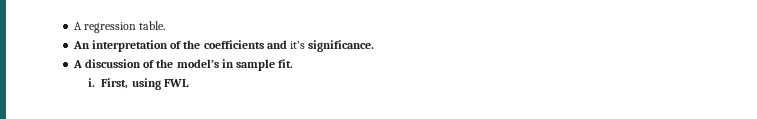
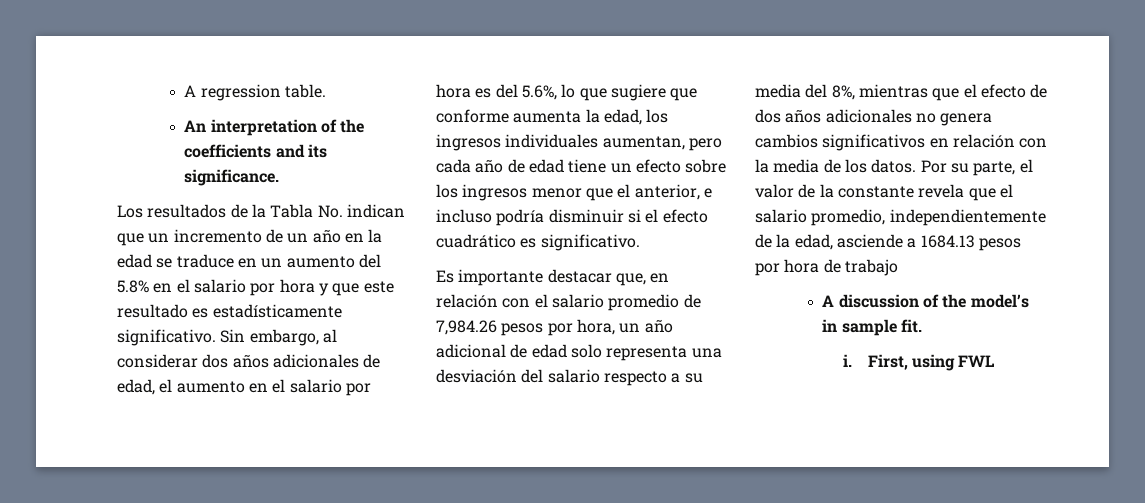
[290,41,306,49] it’s -> [308,144,328,158] its
(375, 46) none -> [117,204,405,218] [117,229,383,246] [117,254,381,268] [117,279,394,296] [117,304,342,318] [117,329,337,346] [117,354,381,368] [117,379,371,396] [436,84,698,101] [436,109,669,125] [436,134,722,151] [436,159,727,173] [436,184,712,201] [436,209,708,226] [436,234,640,251] [436,269,670,286] [436,294,701,311] [436,319,673,336] [436,344,722,361] [436,369,703,386] [755,84,1048,101] [755,109,993,126] [755,134,1048,151] [755,159,1033,176] [755,184,1013,201] [755,209,1046,226] [755,234,1021,251] [755,259,898,276] // Los resultados de la Tabla No. indican que un incremento de un año en la edad se traduce en un aumento del 5.8% en el salario por hora y que este resultado es estadísticamente significativo. Sin embargo, al considerar dos años adicionales de edad, el aumento en el salario por hora es del 5.6%, lo que sugiere que conforme aumenta la edad, los ingresos individuales aumentan, pero cada año de edad tiene un efecto sobre los ingresos menor que el anterior, e incluso podría disminuir si el efecto cuadrático es significativo. // Es importante destacar que, en relación con el salario promedio de 7,984.26 pesos por hora, un año adicional de edad solo representa una desviación del salario respecto a su media del 8%, mientras que el efecto de dos años adicionales no genera cambios significativos en relación con la media de los datos. Por su parte, el valor de la constante revela que el salario promedio, independientemente de la edad, asciende a 1684.13 pesos por hora de trabajo

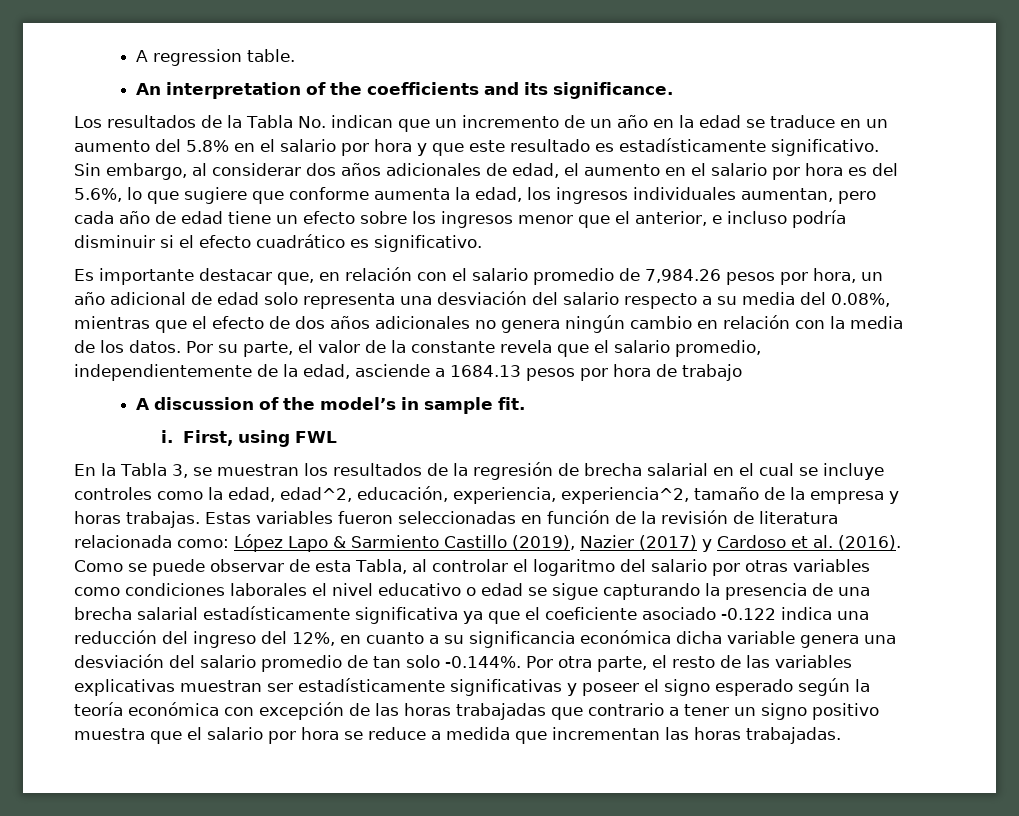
[831,85,855,100] 8%, -> [831,293,890,307] 0.08%,
[755,134,926,151] cambios significativos -> [565,315,692,333] ningún cambio
(995, 361) none -> [74,462,884,480] [74,486,899,504] [74,510,838,528] [74,534,901,552] [74,559,870,576] [74,583,870,600] [74,606,869,624] [74,630,896,648] [74,654,852,672] [74,678,870,696] [74,702,879,720] [74,727,841,744] // En la Tabla 3, se muestran los resultados de la regresión de brecha salarial en el cual se incluye controles como la edad, edad^2, educación, experiencia, experiencia^2, tamaño de la empresa y horas trabajas. Estas variables fueron seleccionadas en función de la revisión de literatura relacionada como: López Lapo & Sarmiento Castillo (2019), Nazier (2017) y Cardoso et al. (2016). Como se puede observar de esta Tabla, al controlar el logaritmo del salario por otras variables como condiciones laborales el nivel educativo o edad se sigue capturando la presencia de una brecha salarial estadísticamente significativa ya que el coeficiente asociado -0.122 indica una reducción del ingreso del 12%, en cuanto a su significancia económica dicha variable genera una desviación del salario promedio de tan solo -0.144%. Por otra parte, el resto de las variables explicativas muestran ser estadísticamente significativas y poseer el signo esperado según la teoría económica con excepción de las horas trabajadas que contrario a tener un signo positivo muestra que el salario por hora se reduce a medida que incrementan las horas trabajadas.

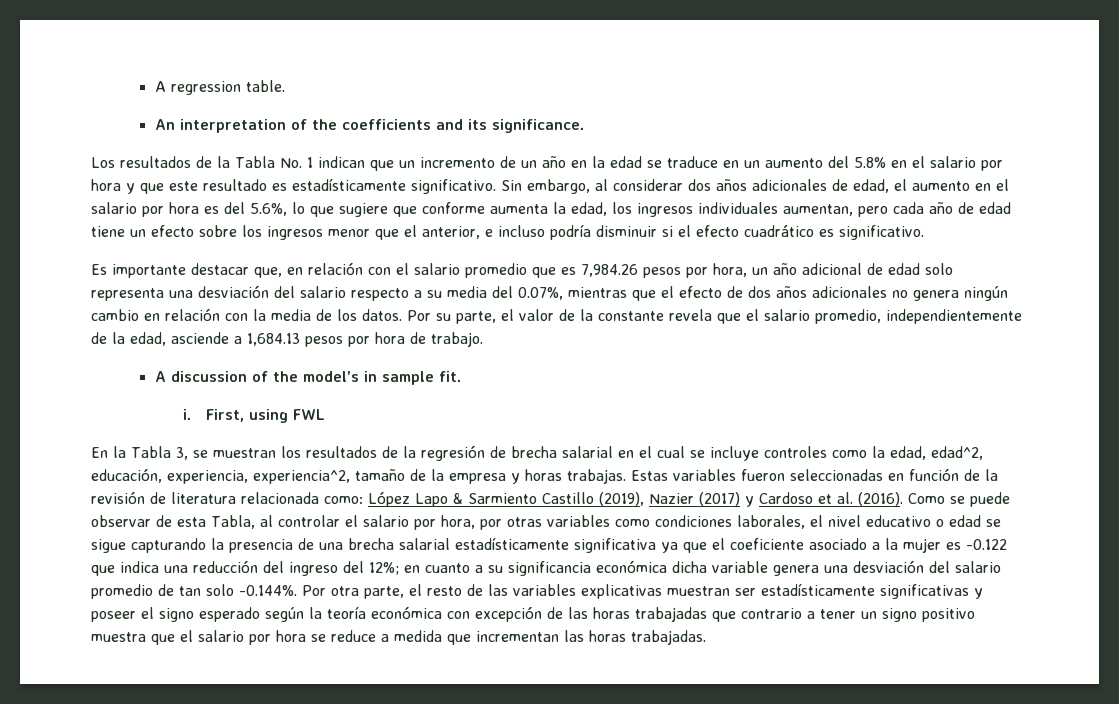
(326, 122) none -> [306,157,313,168] 1
[619,268,640,281] de -> [532,267,576,278] que es
[831,293,890,307] 0.08%, -> [518,287,563,300] 0.07%,
[450,365,521,377] 1684.13 -> [247,333,300,346] 1,684.13
[682,364,742,381] trabajo -> [431,332,483,347] trabajo.
[532,559,707,576] logaritmo del salario -> [362,515,475,530] salario por hora,
[230,583,307,596] laborales -> [736,515,805,529] laborales,
[721,608,776,620] -0.122 -> [872,538,1007,553] [91,565,115,576] a la mujer es -0.122 que
[292,632,335,646] 12%, -> [369,562,399,575] 12%;

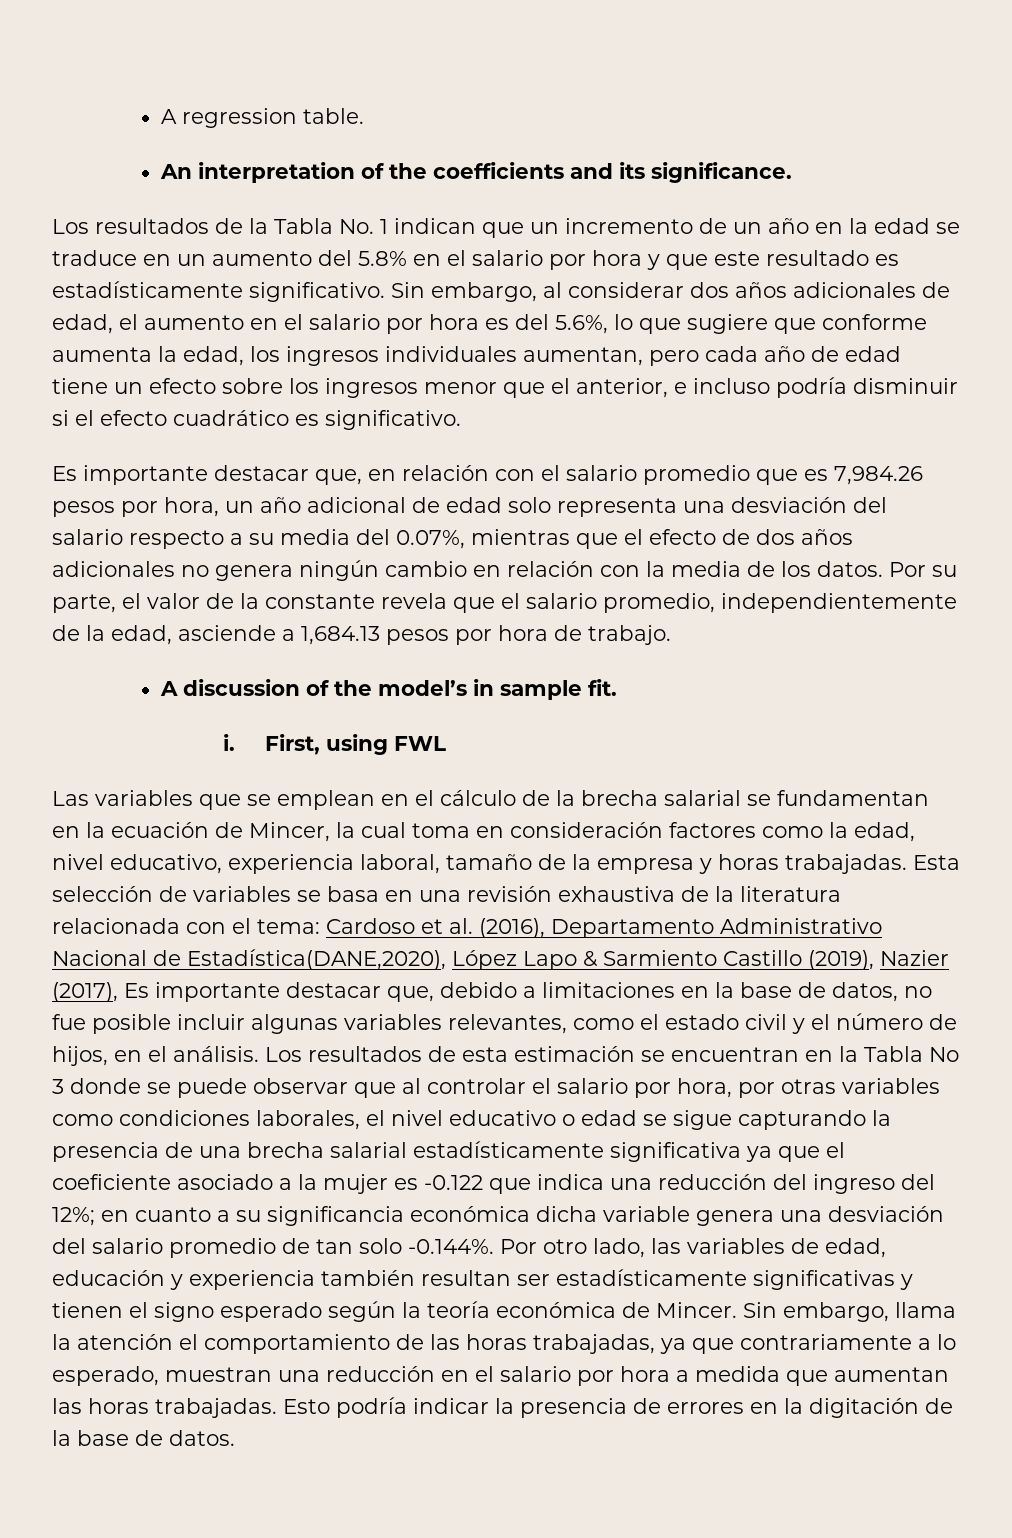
[91,445,983,461] [91,468,350,484] En la Tabla 3, se muestran los resultados de la regresión de brecha salarial en el cual se incluye controles como la edad, edad^2, educación, experiencia, experiencia^2, -> [52,790,929,810] [52,822,915,842] [52,854,440,874] Las variables que se emplean en el cálculo de la brecha salarial se fundamentan en la ecuación de Mincer, la cual toma en consideración factores como la edad, nivel educativo, experiencia laboral,
[567,468,998,484] [91,491,363,504] trabajas. Estas variables fueron seleccionadas en función de la revisión de literatura relacionada como: -> [785,854,960,874] [52,886,841,902] [52,918,882,938] [52,949,446,970] trabajadas. Esta selección de variables se basa en una revisión exhaustiva de la literatura relacionada con el tema: Cardoso et al. (2016), Departamento Administrativo Nacional de Estadística(DANE,2020),
[699,492,1010,507] [91,515,255,529] (2017) y Cardoso et al. (2016). Como se puede observar de esta Tabla, -> [52,982,932,1002] [52,1013,957,1034] [52,1046,959,1066] [52,1078,396,1098] (2017), Es importante destacar que, debido a limitaciones en la base de datos, no fue posible incluir algunas variables relevantes, como el estado civil y el número de hijos, en el análisis. Los resultados de esta estimación se encuentran en la Tabla No 3 donde se puede observar que
[331,584,730,599] otra parte, el resto de las variables explicativas muestran -> [543,1238,886,1258] [52,1270,511,1290] otro lado, las variables de edad, educación y experiencia también resultan
[91,611,136,622] poseer -> [52,1302,123,1318] tienen
[447,606,975,622] [91,630,376,645] con excepción de las horas trabajadas que contrario a tener un signo positivo muestra que el salario por hora se reduce -> [622,1302,956,1322] [52,1334,956,1354] [52,1366,670,1386] de Mincer. Sin embargo, llama la atención el comportamiento de las horas trabajadas, ya que contrariamente a lo esperado, muestran una reducción en el salario por hora
[476,631,559,642] incrementan -> [834,1367,949,1382] aumentan
(706, 637) none -> [283,1397,953,1418] [52,1430,235,1446] Esto podría indicar la presencia de errores en la digitación de la base de datos.

